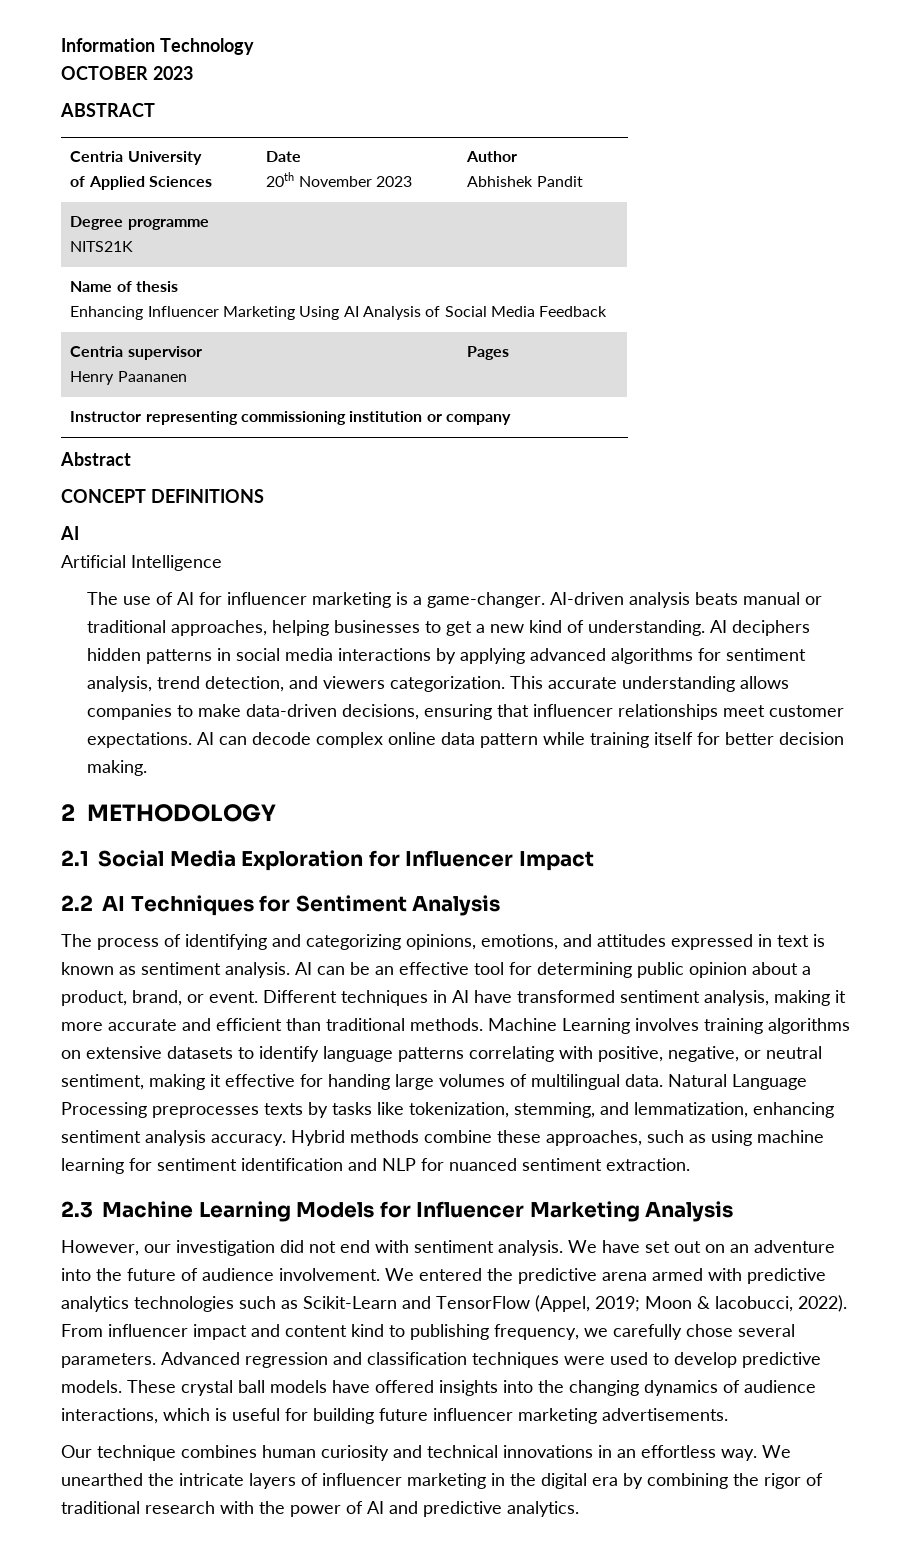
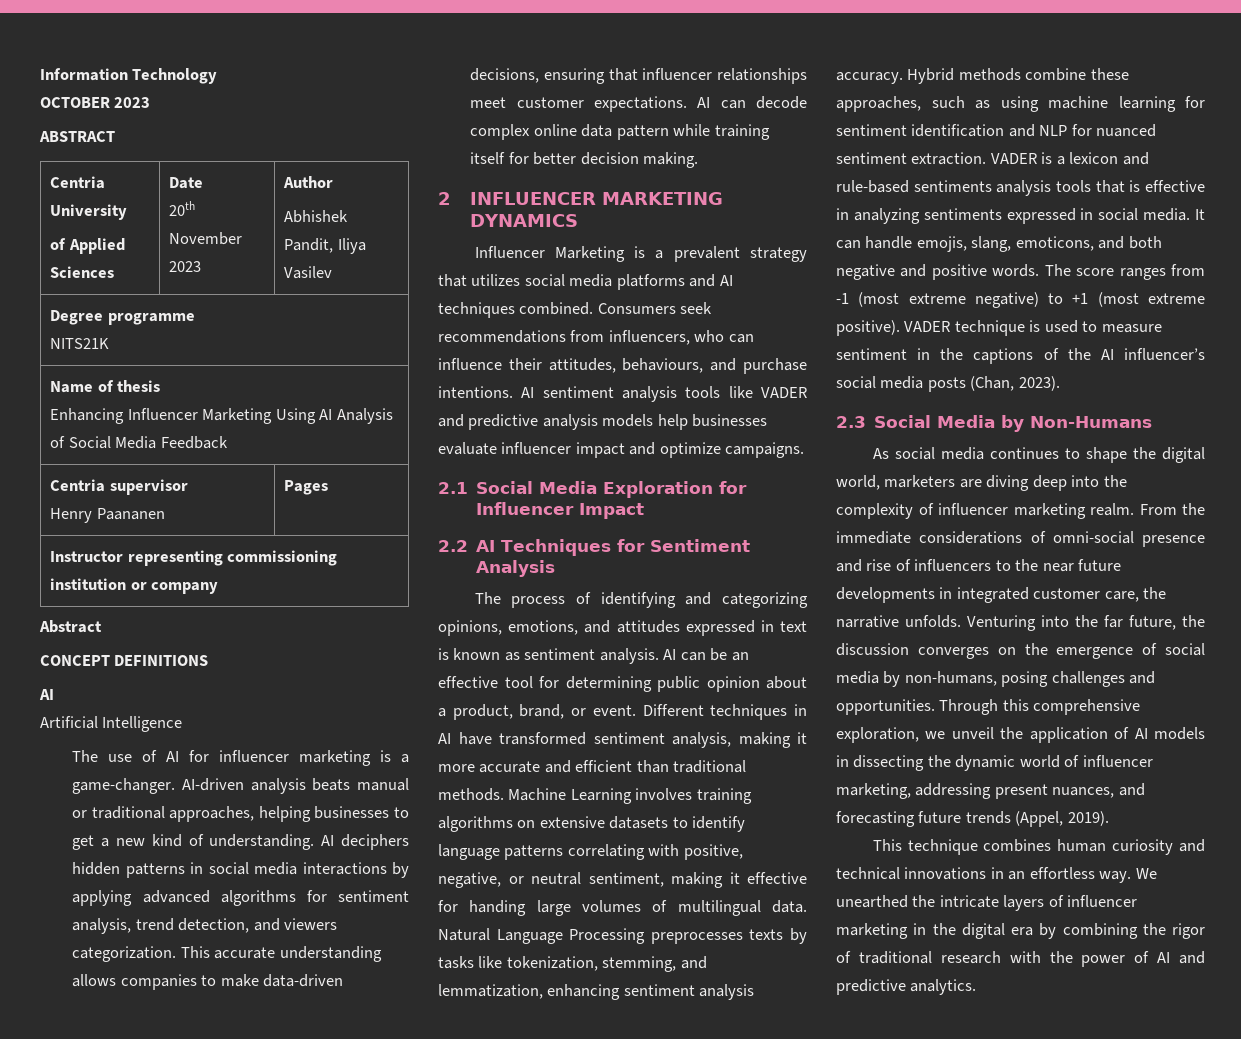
[536,176,583,187] Pandit -> [284,238,366,254] [284,266,333,279] Pandit, Iliya Vasilev
[87,804,277,822] METHODOLOGY -> [470,192,724,205] [470,214,579,227] [474,246,807,262] [438,274,733,290] [438,302,713,318] [438,330,754,345] [438,358,807,374] [438,386,807,402] [438,414,768,430] [438,442,805,458] INFLUENCER MARKETING DYNAMICS // Influencer Marketing is a prevalent strategy that utilizes social media platforms and AI techniques combined. Consumers seek recommendations from influencers, who can influence their attitudes, behaviours, and purchase intentions. AI sentiment analysis tools like VADER and predictive analysis models help businesses evaluate influencer impact and optimize campaigns.
[61,1201,734,1222] [61,1240,835,1256] [61,1268,826,1284] [61,1295,847,1312] [61,1324,795,1340] [61,1352,821,1368] [61,1380,816,1396] [61,1408,728,1424] [61,1445,92,1458] // 2.3 Machine Learning Models for Influencer Marketing Analysis // However, our investigation did not end with sentiment analysis. We have set out on an adventure into the future of audience involvement. We entered the predictive arena armed with predictive analytics technologies such as Scikit-Learn and TensorFlow (Appel, 2019; Moon & lacobucci, 2022). From influencer impact and content kind to publishing frequency, we carefully chose several parameters. Advanced regression and classification techniques were used to develop predictive models. These crystal ball models have offered insights into the changing dynamics of audience interactions, which is useful for building future influencer marketing advertisements. // Our -> [990,152,1149,165] [836,180,1205,196] [836,208,1205,224] [836,236,1162,252] [836,264,1205,280] [836,292,1205,308] [836,320,1162,336] [836,348,1205,364] [836,376,1060,392] [836,415,1153,432] [872,447,1205,463] [836,475,1127,491] [836,503,1205,519] [836,531,1205,547] [836,559,1122,572] [836,587,1167,603] [836,615,1205,631] [836,643,1205,659] [836,671,1156,687] [836,699,1141,715] [836,727,1205,743] [836,755,1153,771] [836,783,1145,799] [836,811,1109,827] [872,839,902,851] VADER is a lexicon and rule-based sentiments analysis tools that is effective in analyzing sentiments expressed in social media. It can handle emojis, slang, emoticons, and both negative and positive words. The score ranges from -1 (most extreme negative) to +1 (most extreme positive). VADER technique is used to measure sentiment in the captions of the AI influencer’s social media posts (Chan, 2023). // 2.3 Social Media by Non-Humans // As social media continues to shape the digital world, marketers are diving deep into the complexity of influencer marketing realm. From the immediate considerations of omni-social presence and rise of influencers to the near future developments in integrated customer care, the narrative unfolds. Venturing into the far future, the discussion converges on the emergence of social media by non-humans, posing challenges and opportunities. Through this comprehensive exploration, we unveil the application of AI models in dissecting the dynamic world of influencer marketing, addressing present nuances, and forecasting future trends (Appel, 2019). // This

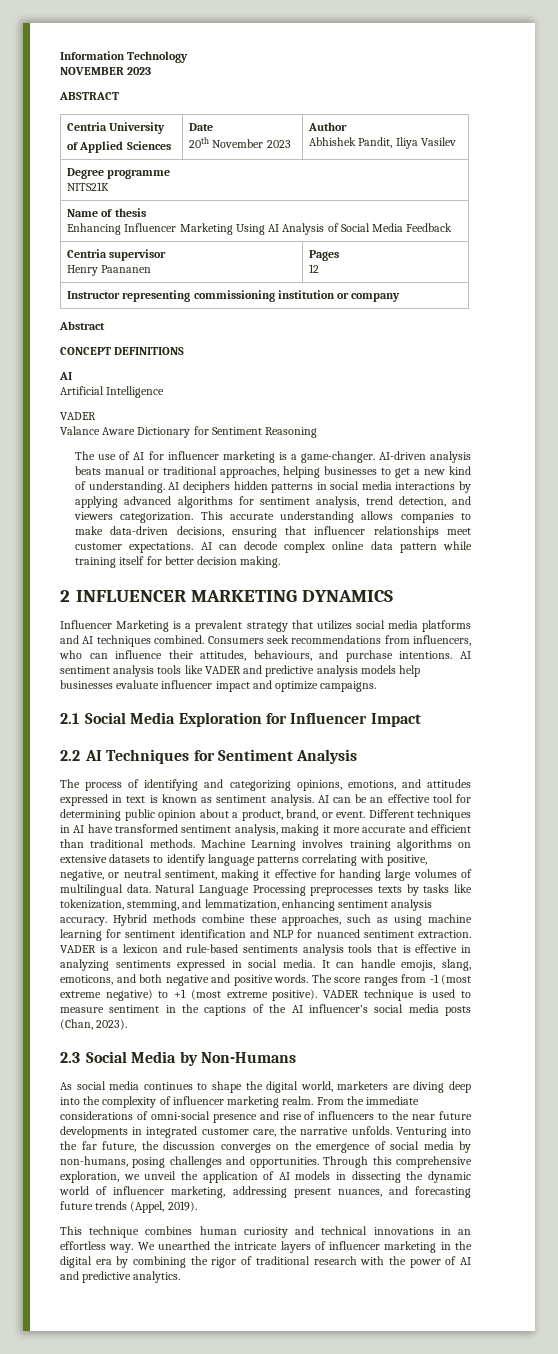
[40,97,110,108] OCTOBER -> [60,67,124,75] NOVEMBER
(329, 487) none -> [309,264,320,273] // 12
(183, 724) none -> [60,412,96,420] [60,426,318,438] // VADER // Valance Aware Dictionary for Sentiment Reasoning

